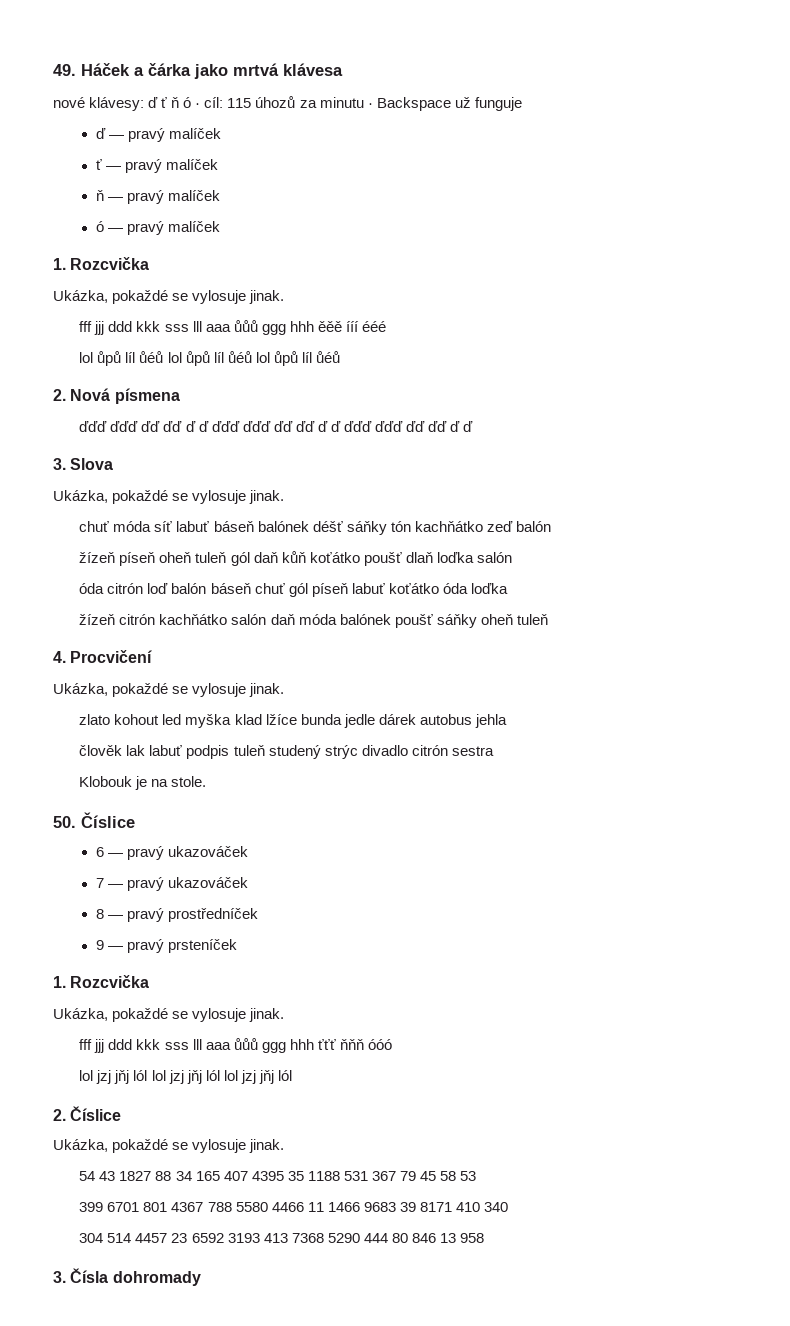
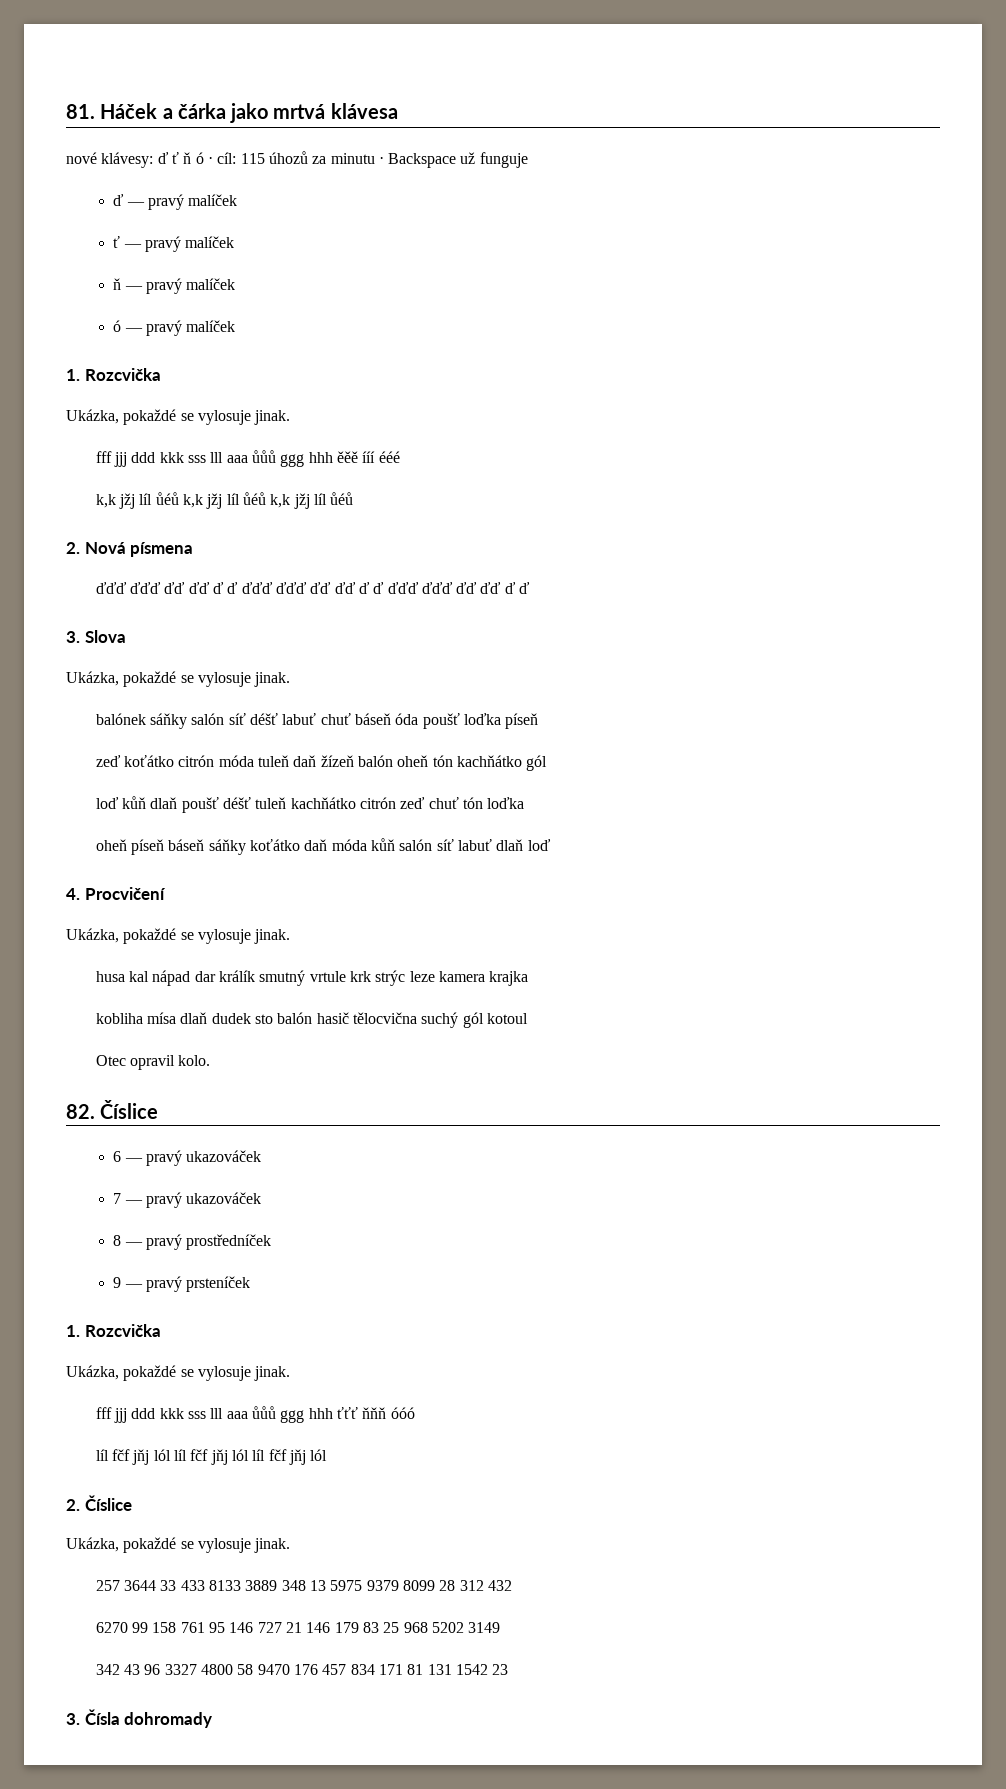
[53,64,76,76] 49. -> [66,104,95,119] 81.
[79,351,298,366] lol ůpů líl ůéů lol ůpů líl ůéů lol ůpů -> [95,492,310,509] k,k jžj líl ůéů k,k jžj líl ůéů k,k jžj
[79,521,551,535] [79,551,512,566] [79,583,508,597] [79,614,548,628] chuť móda síť labuť báseň balónek déšť sáňky tón kachňátko zeď balón // žízeň píseň oheň tuleň gól daň kůň koťátko poušť dlaň loďka salón // óda citrón loď balón báseň chuť gól píseň labuť koťátko óda loďka // žízeň citrón kachňátko salón daň móda balónek poušť sáňky oheň tuleň -> [95,713,539,729] [95,755,548,771] [95,796,525,813] [95,838,551,855] balónek sáňky salón síť déšť labuť chuť báseň óda poušť loďka píseň // zeď koťátko citrón móda tuleň daň žízeň balón oheň tón kachňátko gól // loď kůň dlaň poušť déšť tuleň kachňátko citrón zeď chuť tón loďka // oheň píseň báseň sáňky koťátko daň móda kůň salón síť labuť dlaň loď
[79,714,507,728] [79,745,494,759] [79,776,207,790] [53,816,76,828] zlato kohout led myška klad lžíce bunda jedle dárek autobus jehla // člověk lak labuť podpis tuleň studený strýc divadlo citrón sestra // Klobouk je na stole. // 50. -> [95,970,529,986] [95,1012,528,1028] [95,1055,211,1070] [66,1104,95,1119] husa kal nápad dar králík smutný vrtule krk strýc leze kamera krajka // kobliha mísa dlaň dudek sto balón hasič tělocvična suchý gól kotoul // Otec opravil kolo. // 82.
[79,1070,256,1084] lol jzj jňj lól lol jzj jňj lól lol jzj -> [95,1449,287,1465] líl fčf jňj lól líl fčf jňj lól líl fčf
[79,1171,477,1181] [79,1202,508,1212] [79,1233,484,1243] 54 43 1827 88 34 165 407 4395 35 1188 531 367 79 45 58 53 // 399 6701 801 4367 788 5580 4466 11 1466 9683 39 8171 410 340 // 304 514 4457 23 6592 3193 413 7368 5290 444 80 846 13 958 -> [95,1580,512,1591] [95,1622,501,1633] [95,1664,509,1675] 257 3644 33 433 8133 3889 348 13 5975 9379 8099 28 312 432 // 6270 99 158 761 95 146 727 21 146 179 83 25 968 5202 3149 // 342 43 96 3327 4800 58 9470 176 457 834 171 81 131 1542 23

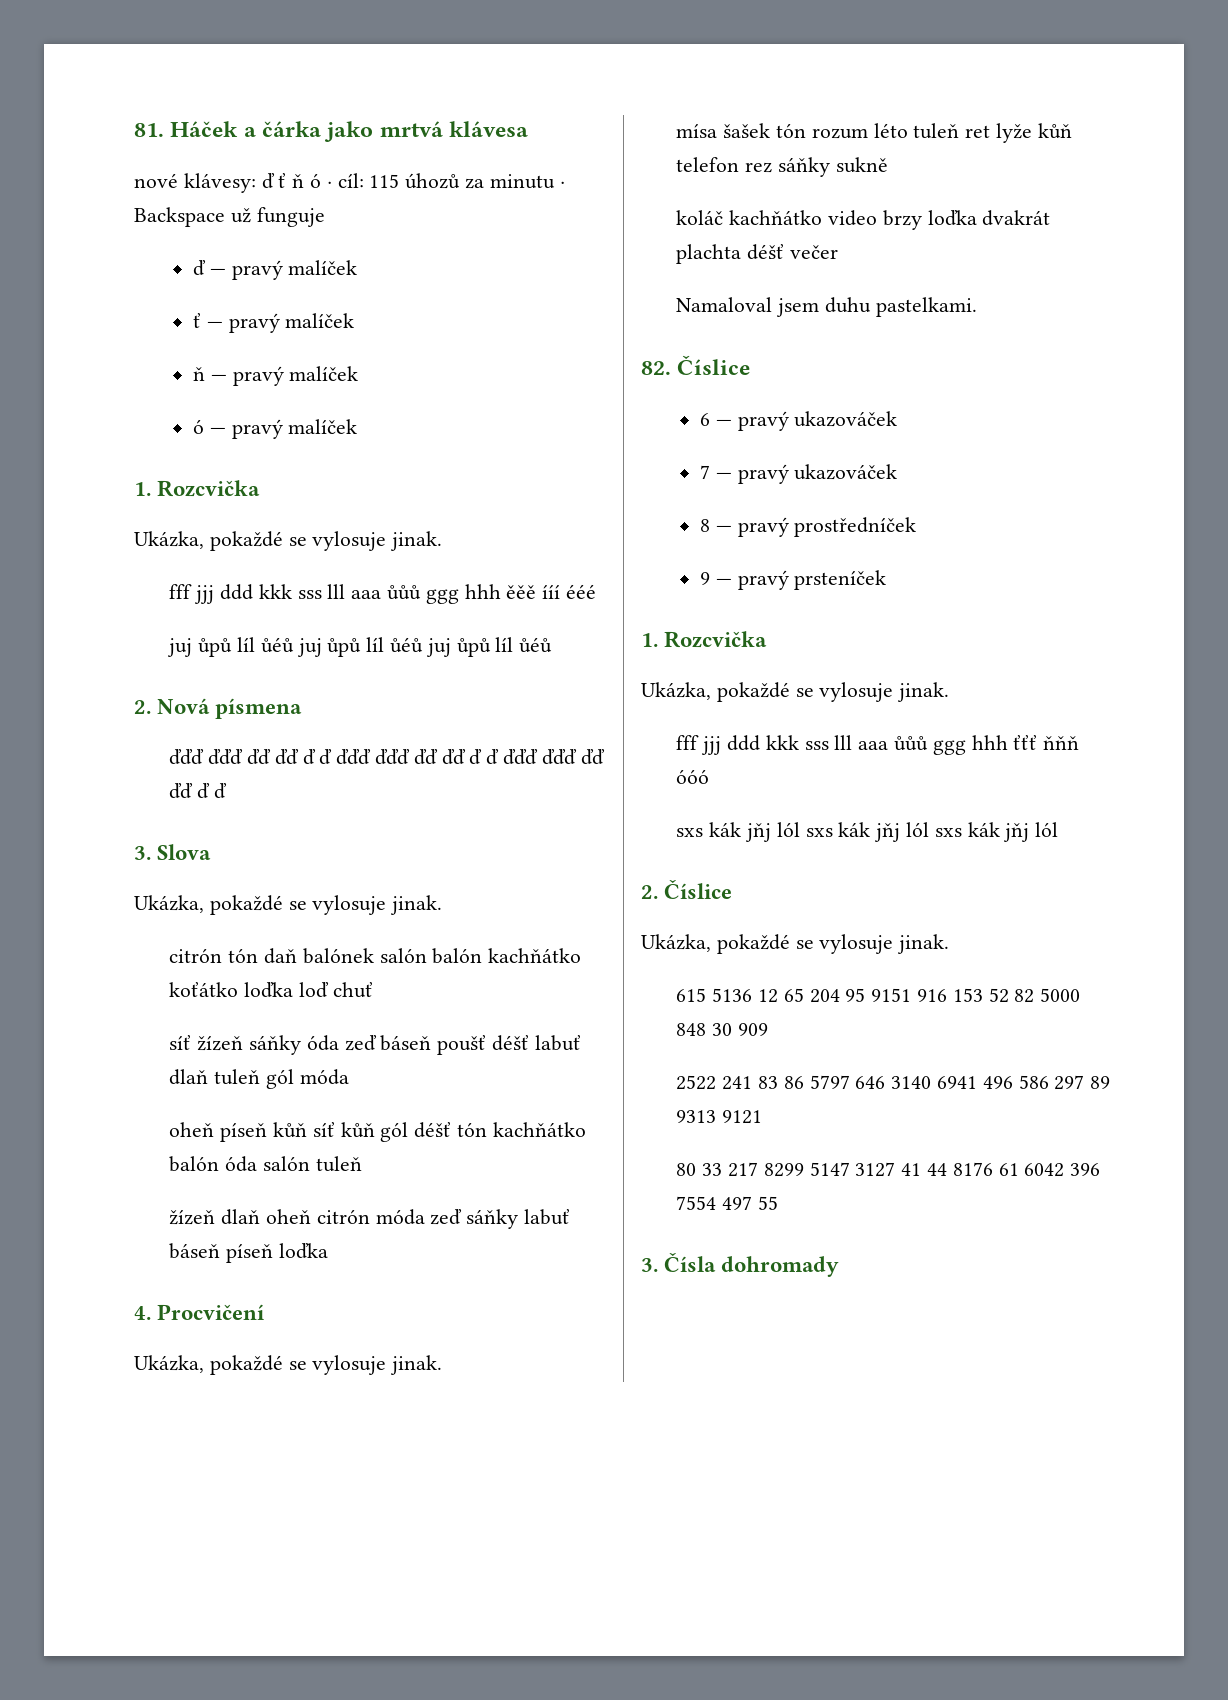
[95,492,310,509] k,k jžj líl ůéů k,k jžj líl ůéů k,k jžj -> [167,637,491,657] juj ůpů líl ůéů juj ůpů líl ůéů juj ůpů
[95,713,539,729] [95,755,548,771] [95,796,525,813] [95,838,551,855] balónek sáňky salón síť déšť labuť chuť báseň óda poušť loďka píseň // zeď koťátko citrón móda tuleň daň žízeň balón oheň tón kachňátko gól // loď kůň dlaň poušť déšť tuleň kachňátko citrón zeď chuť tón loďka // oheň píseň báseň sáňky koťátko daň móda kůň salón síť labuť dlaň loď -> [169,948,582,964] [169,982,373,998] [169,1035,581,1055] [169,1069,349,1089] [169,1122,586,1142] [169,1156,362,1172] [169,1209,570,1229] [169,1243,328,1263] citrón tón daň balónek salón balón kachňátko koťátko loďka loď chuť // síť žízeň sáňky óda zeď báseň poušť déšť labuť dlaň tuleň gól móda // oheň píseň kůň síť kůň gól déšť tón kachňátko balón óda salón tuleň // žízeň dlaň oheň citrón móda zeď sáňky labuť báseň píseň loďka
[95,970,529,986] [95,1012,528,1028] [95,1055,211,1070] husa kal nápad dar králík smutný vrtule krk strýc leze kamera krajka // kobliha mísa dlaň dudek sto balón hasič tělocvična suchý gól kotoul // Otec opravil kolo. -> [676,123,1072,143] [676,157,888,177] [676,210,1051,230] [676,244,838,264] [676,297,977,317] mísa šašek tón rozum léto tuleň ret lyže kůň telefon rez sáňky sukně // koláč kachňátko video brzy loďka dvakrát plachta déšť večer // Namaloval jsem duhu pastelkami.
[95,1449,287,1465] líl fčf jňj lól líl fčf jňj lól líl fčf -> [676,822,1000,842] sxs kák jňj lól sxs kák jňj lól sxs kák
[95,1580,512,1591] [95,1622,501,1633] [95,1664,509,1675] 257 3644 33 433 8133 3889 348 13 5975 9379 8099 28 312 432 // 6270 99 158 761 95 146 727 21 146 179 83 25 968 5202 3149 // 342 43 96 3327 4800 58 9470 176 457 834 171 81 131 1542 23 -> [676,988,1081,1003] [676,1023,768,1036] [676,1075,1111,1090] [676,1110,763,1124] [676,1162,1101,1177] [676,1196,778,1210] 615 5136 12 65 204 95 9151 916 153 52 82 5000 848 30 909 // 2522 241 83 86 5797 646 3140 6941 496 586 297 89 9313 9121 // 80 33 217 8299 5147 3127 41 44 8176 61 6042 396 7554 497 55

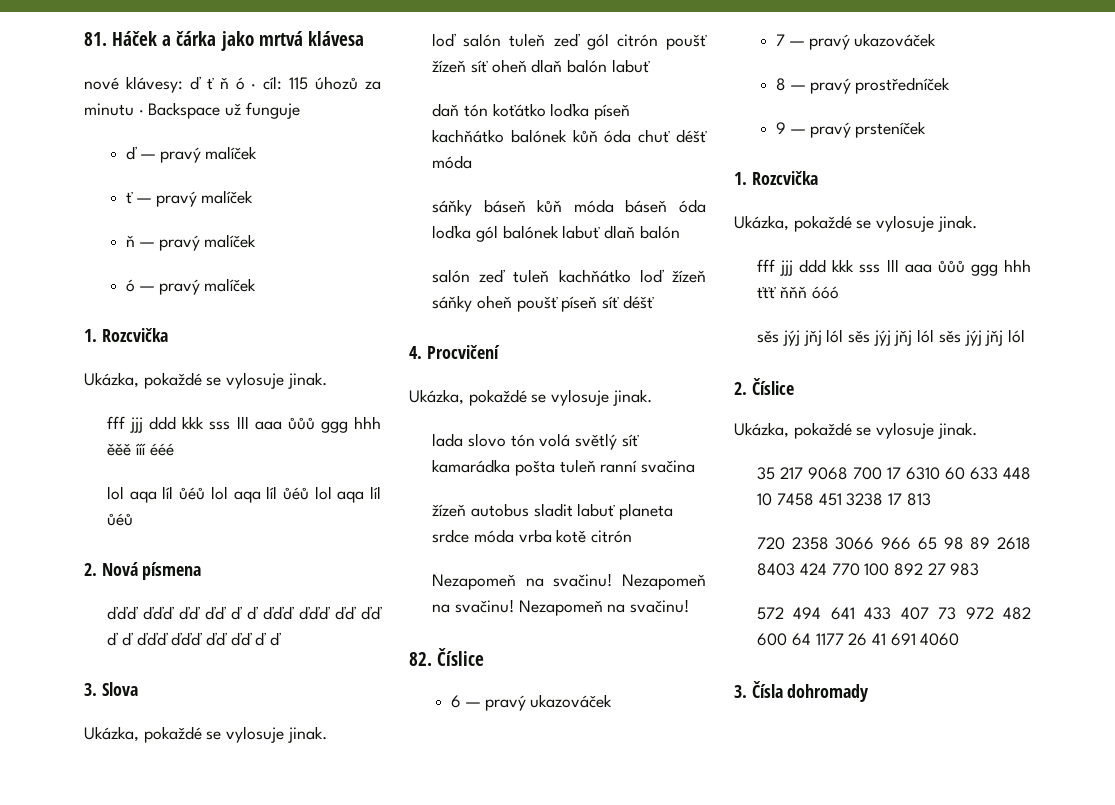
[167,637,491,657] juj ůpů líl ůéů juj ůpů líl ůéů juj ůpů -> [107,486,365,503] lol aqa líl ůéů lol aqa líl ůéů lol aqa
[169,948,582,964] [169,982,373,998] [169,1035,581,1055] [169,1069,349,1089] [169,1122,586,1142] [169,1156,362,1172] [169,1209,570,1229] [169,1243,328,1263] citrón tón daň balónek salón balón kachňátko koťátko loďka loď chuť // síť žízeň sáňky óda zeď báseň poušť déšť labuť dlaň tuleň gól móda // oheň píseň kůň síť kůň gól déšť tón kachňátko balón óda salón tuleň // žízeň dlaň oheň citrón móda zeď sáňky labuť báseň píseň loďka -> [432,33,707,50] [432,59,650,73] [432,103,630,120] [432,129,707,143] [432,155,473,169] [432,199,706,216] [432,225,680,242] [432,269,706,283] [432,295,654,312] loď salón tuleň zeď gól citrón poušť žízeň síť oheň dlaň balón labuť // daň tón koťátko loďka píseň kachňátko balónek kůň óda chuť déšť móda // sáňky báseň kůň móda báseň óda loďka gól balónek labuť dlaň balón // salón zeď tuleň kachňátko loď žízeň sáňky oheň poušť píseň síť déšť
[676,123,1072,143] [676,157,888,177] [676,210,1051,230] [676,244,838,264] [676,297,977,317] mísa šašek tón rozum léto tuleň ret lyže kůň telefon rez sáňky sukně // koláč kachňátko video brzy loďka dvakrát plachta déšť večer // Namaloval jsem duhu pastelkami. -> [432,433,639,450] [432,459,695,476] [432,503,673,520] [432,529,632,543] [432,573,706,590] [432,599,689,616] lada slovo tón volá světlý síť kamarádka pošta tuleň ranní svačina // žízeň autobus sladit labuť planeta srdce móda vrba kotě citrón // Nezapomeň na svačinu! Nezapomeň na svačinu! Nezapomeň na svačinu!
[676,822,1000,842] sxs kák jňj lól sxs kák jňj lól sxs kák -> [757,329,982,346] sěs jýj jňj lól sěs jýj jňj lól sěs jýj
[676,988,1081,1003] [676,1023,768,1036] [676,1075,1111,1090] [676,1110,763,1124] [676,1162,1101,1177] [676,1196,778,1210] 615 5136 12 65 204 95 9151 916 153 52 82 5000 848 30 909 // 2522 241 83 86 5797 646 3140 6941 496 586 297 89 9313 9121 // 80 33 217 8299 5147 3127 41 44 8176 61 6042 396 7554 497 55 -> [757,467,1031,480] [757,493,931,506] [757,537,1031,550] [757,563,980,576] [757,607,1031,620] [757,633,960,646] 35 217 9068 700 17 6310 60 633 448 10 7458 451 3238 17 813 // 720 2358 3066 966 65 98 89 2618 8403 424 770 100 892 27 983 // 572 494 641 433 407 73 972 482 600 64 1177 26 41 691 4060

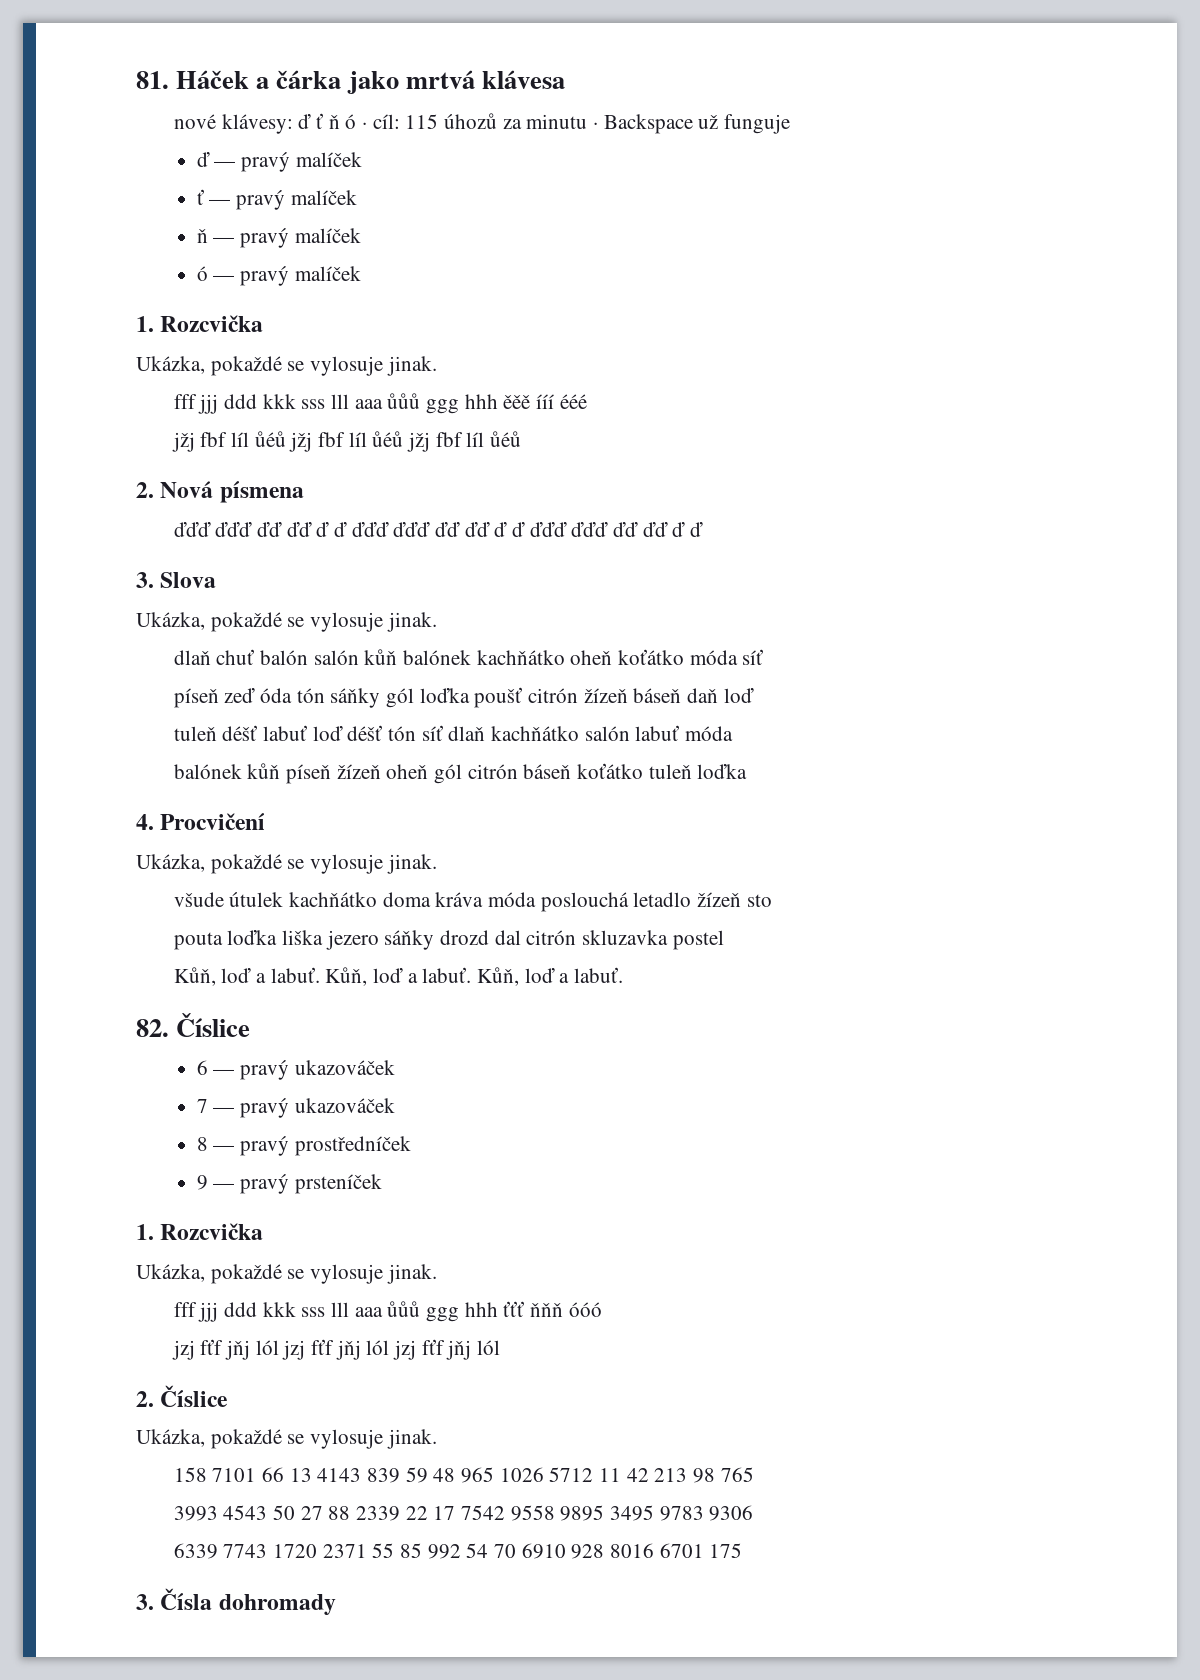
[107,486,365,503] lol aqa líl ůéů lol aqa líl ůéů lol aqa -> [171,431,463,452] jžj fbf líl ůéů jžj fbf líl ůéů jžj fbf
[432,33,707,50] [432,59,650,73] [432,103,630,120] [432,129,707,143] [432,155,473,169] [432,199,706,216] [432,225,680,242] [432,269,706,283] [432,295,654,312] loď salón tuleň zeď gól citrón poušť žízeň síť oheň dlaň balón labuť // daň tón koťátko loďka píseň kachňátko balónek kůň óda chuť déšť móda // sáňky báseň kůň móda báseň óda loďka gól balónek labuť dlaň balón // salón zeď tuleň kachňátko loď žízeň sáňky oheň poušť píseň síť déšť -> [173,649,764,665] [173,687,754,708] [173,725,734,741] [173,763,748,784] dlaň chuť balón salón kůň balónek kachňátko oheň koťátko móda síť // píseň zeď óda tón sáňky gól loďka poušť citrón žízeň báseň daň loď // tuleň déšť labuť loď déšť tón síť dlaň kachňátko salón labuť móda // balónek kůň píseň žízeň oheň gól citrón báseň koťátko tuleň loďka
[432,433,639,450] [432,459,695,476] [432,503,673,520] [432,529,632,543] [432,573,706,590] [432,599,689,616] lada slovo tón volá světlý síť kamarádka pošta tuleň ranní svačina // žízeň autobus sladit labuť planeta srdce móda vrba kotě citrón // Nezapomeň na svačinu! Nezapomeň na svačinu! Nezapomeň na svačinu! -> [173,892,772,912] [173,929,724,950] [173,967,624,986] všude útulek kachňátko doma kráva móda poslouchá letadlo žízeň sto // pouta loďka liška jezero sáňky drozd dal citrón skluzavka postel // Kůň, loď a labuť. Kůň, loď a labuť. Kůň, loď a labuť.
[757,329,982,346] sěs jýj jňj lól sěs jýj jňj lól sěs jýj -> [171,1339,445,1360] jzj fťf jňj lól jzj fťf jňj lól jzj fťf
[757,467,1031,480] [757,493,931,506] [757,537,1031,550] [757,563,980,576] [757,607,1031,620] [757,633,960,646] 35 217 9068 700 17 6310 60 633 448 10 7458 451 3238 17 813 // 720 2358 3066 966 65 98 89 2618 8403 424 770 100 892 27 983 // 572 494 641 433 407 73 972 482 600 64 1177 26 41 691 4060 -> [173,1467,754,1483] [173,1505,754,1521] [173,1543,743,1559] 158 7101 66 13 4143 839 59 48 965 1026 5712 11 42 213 98 765 // 3993 4543 50 27 88 2339 22 17 7542 9558 9895 3495 9783 9306 // 6339 7743 1720 2371 55 85 992 54 70 6910 928 8016 6701 175

